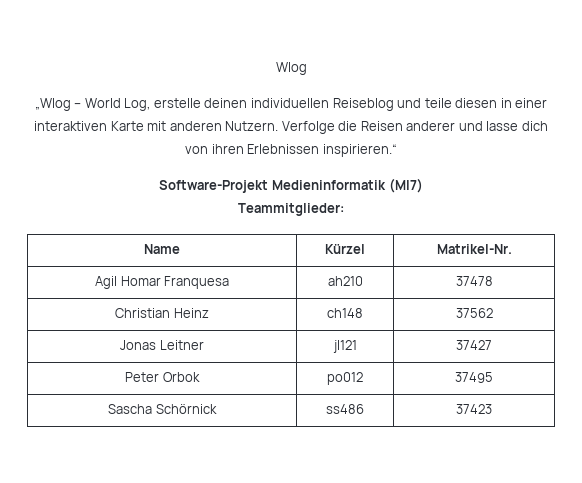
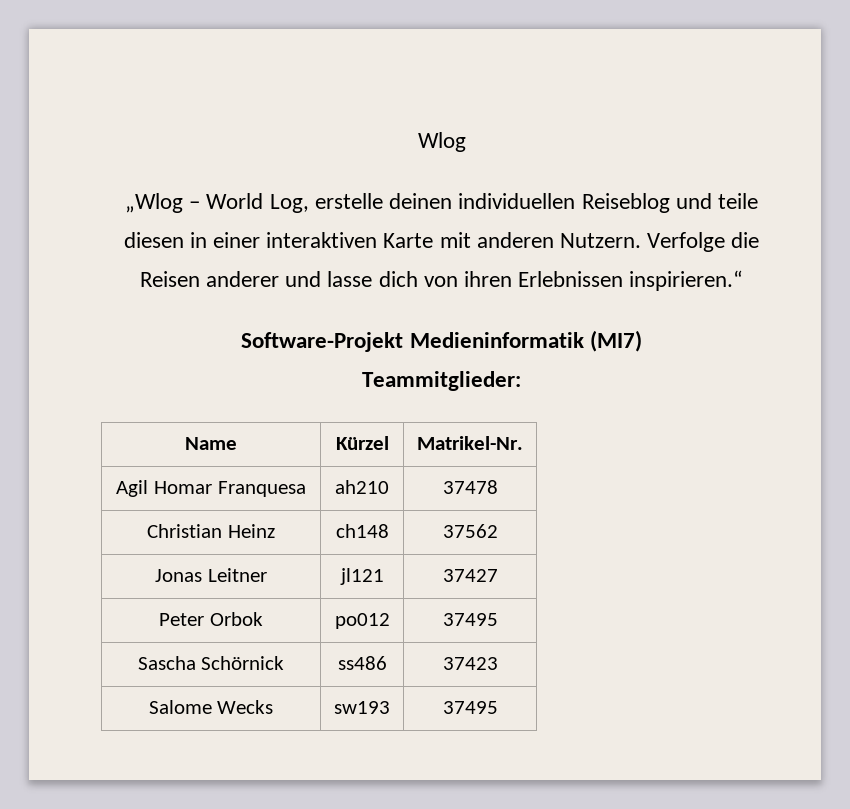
(492, 409) none -> [148,700,274,714] [334,701,390,714] [442,701,498,714] // Salome Wecks | sw193 | 37495

